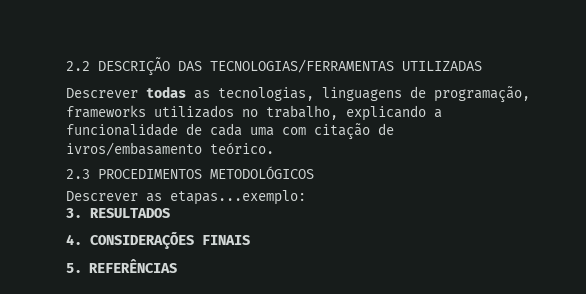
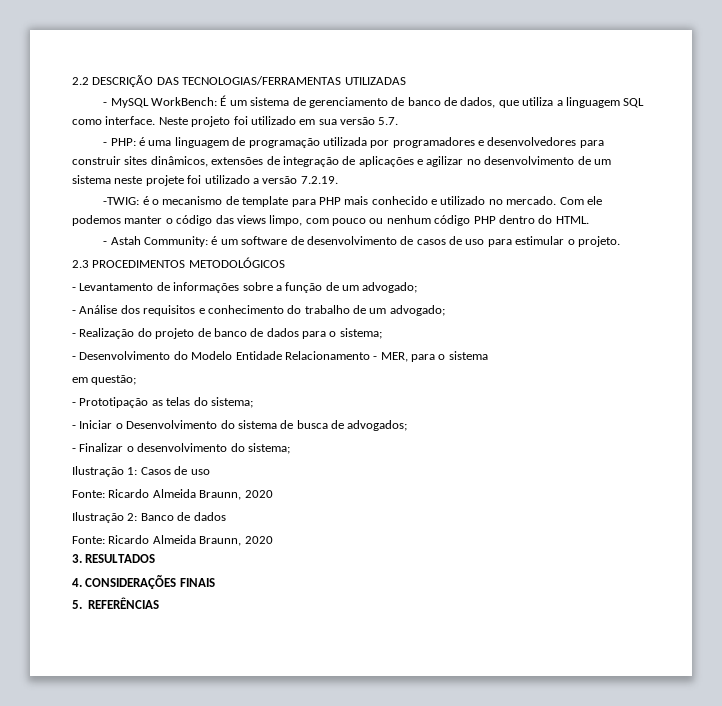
[66,86,530,103] [66,105,442,121] [66,123,394,140] [66,142,274,156] [66,166,314,179] [66,190,306,205] Descrever todas as tecnologias, linguagens de programação, frameworks utilizados no trabalho, explicando a funcionalidade de cada uma com citação de ivros/embasamento teórico. // 2.3 PROCEDIMENTOS METODOLÓGICOS // Descrever as etapas...exemplo: -> [103,95,645,108] [72,116,399,127] [103,137,604,148] [72,156,611,167] [72,175,338,186] [103,196,602,207] [72,215,589,226] [103,236,620,247] [72,257,285,268] [72,282,418,293] [72,305,445,316] [72,328,382,339] [72,351,488,362] [72,375,137,385] [72,397,253,408] [72,420,408,431] [72,443,290,454] [72,466,210,477] [72,489,273,500] [72,512,226,523] [72,535,273,546] - MySQL WorkBench: É um sistema de gerenciamento de banco de dados, que utiliza a linguagem SQL como interface. Neste projeto foi utilizado em sua versão 5.7. // - PHP: é uma linguagem de programação utilizada por programadores e desenvolvedores para construir sites dinâmicos, extensões de integração de aplicações e agilizar no desenvolvimento de um sistema neste projete foi utilizado a versão 7.2.19. // -TWIG: é o mecanismo de template para PHP mais conhecido e utilizado no mercado. Com ele podemos manter o código das views limpo, com pouco ou nenhum código PHP dentro do HTML. // - Astah Community: é um software de desenvolvimento de casos de uso para estimular o projeto. // 2.3 PROCEDIMENTOS METODOLÓGICOS // - Levantamento de informações sobre a função de um advogado; // - Análise dos requisitos e conhecimento do trabalho de um advogado; // - Realização do projeto de banco de dados para o sistema; // - Desenvolvimento do Modelo Entidade Relacionamento - MER, para o sistema // em questão; // - Prototipação as telas do sistema; // - Iniciar o Desenvolvimento do sistema de busca de advogados; // - Finalizar o desenvolvimento do sistema; // Ilustração 1: Casos de uso // Fonte: Ricardo Almeida Braunn, 2020 // Ilustração 2: Banco de dados // Fonte: Ricardo Almeida Braunn, 2020

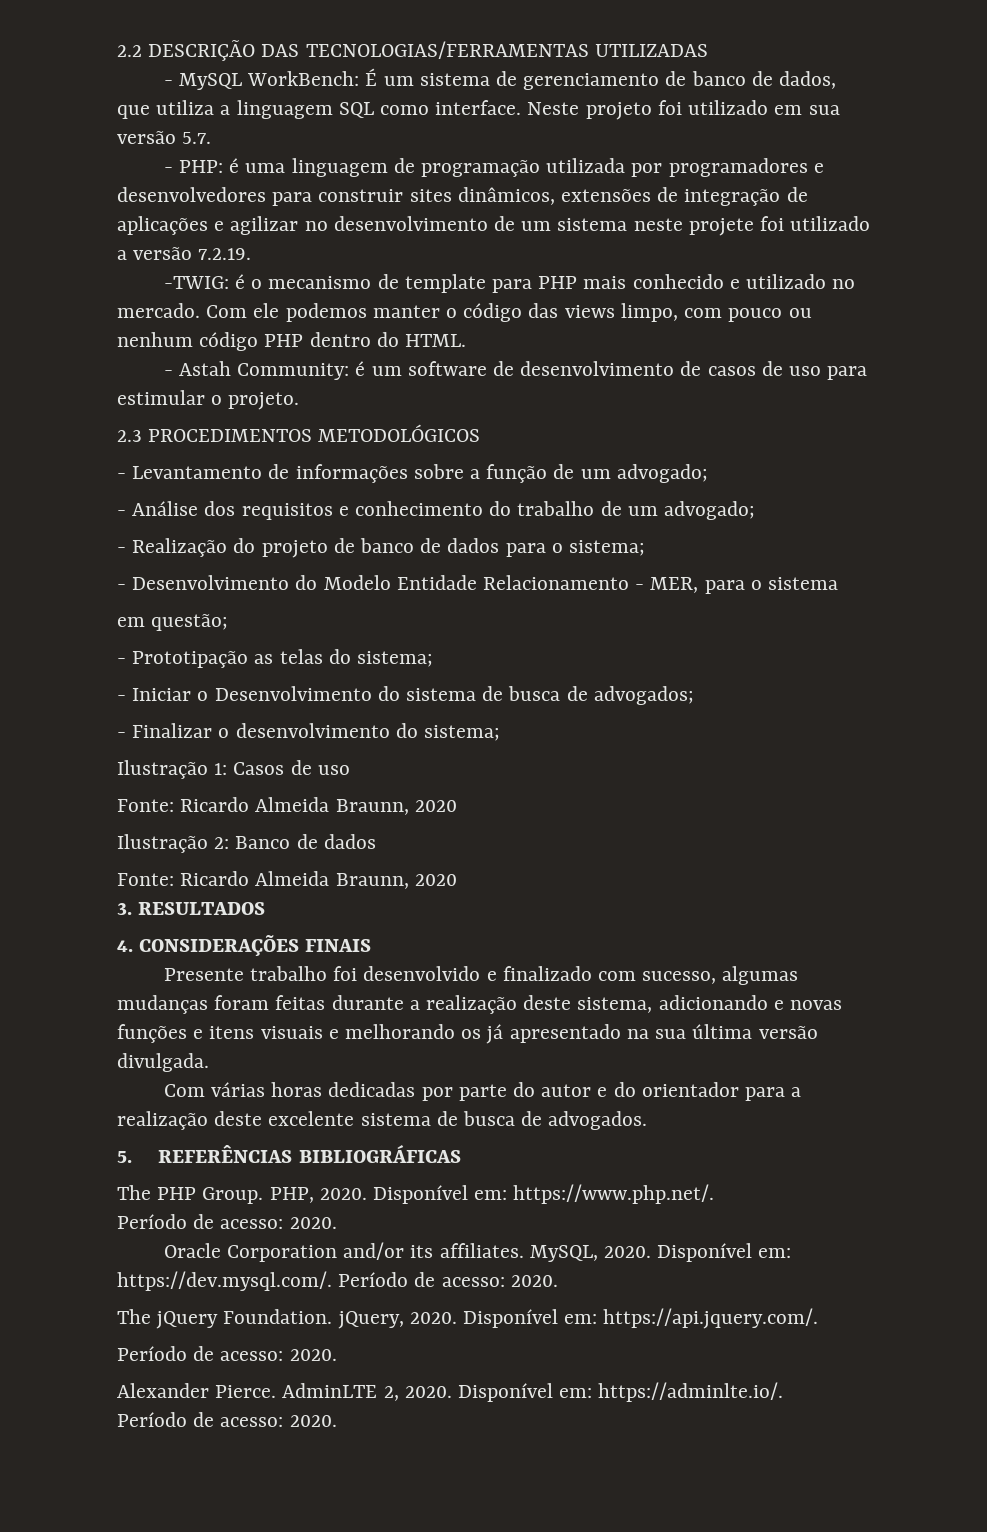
[72,597,160,609] 5. REFERÊNCIAS -> [163,966,799,985] [117,995,843,1014] [117,1024,818,1044] [117,1053,209,1072] [163,1082,802,1101] [117,1111,648,1130] [117,1145,461,1163] [117,1184,715,1204] [117,1214,337,1229] [163,1242,792,1262] [117,1271,558,1291] [117,1308,819,1329] [117,1346,337,1361] [117,1382,784,1402] [117,1412,337,1427] Presente trabalho foi desenvolvido e finalizado com sucesso, algumas mudanças foram feitas durante a realização deste sistema, adicionando e novas funções e itens visuais e melhorando os já apresentado na sua última versão divulgada. // Com várias horas dedicadas por parte do autor e do orientador para a realização deste excelente sistema de busca de advogados. // 5. REFERÊNCIAS BIBLIOGRÁFICAS // The PHP Group. PHP, 2020. Disponível em: https://www.php.net/. // Período de acesso: 2020. // Oracle Corporation and/or its affiliates. MySQL, 2020. Disponível em: https://dev.mysql.com/. Período de acesso: 2020. // The jQuery Foundation. jQuery, 2020. Disponível em: https://api.jquery.com/. // Período de acesso: 2020. // Alexander Pierce. AdminLTE 2, 2020. Disponível em: https://adminlte.io/. // Período de acesso: 2020.

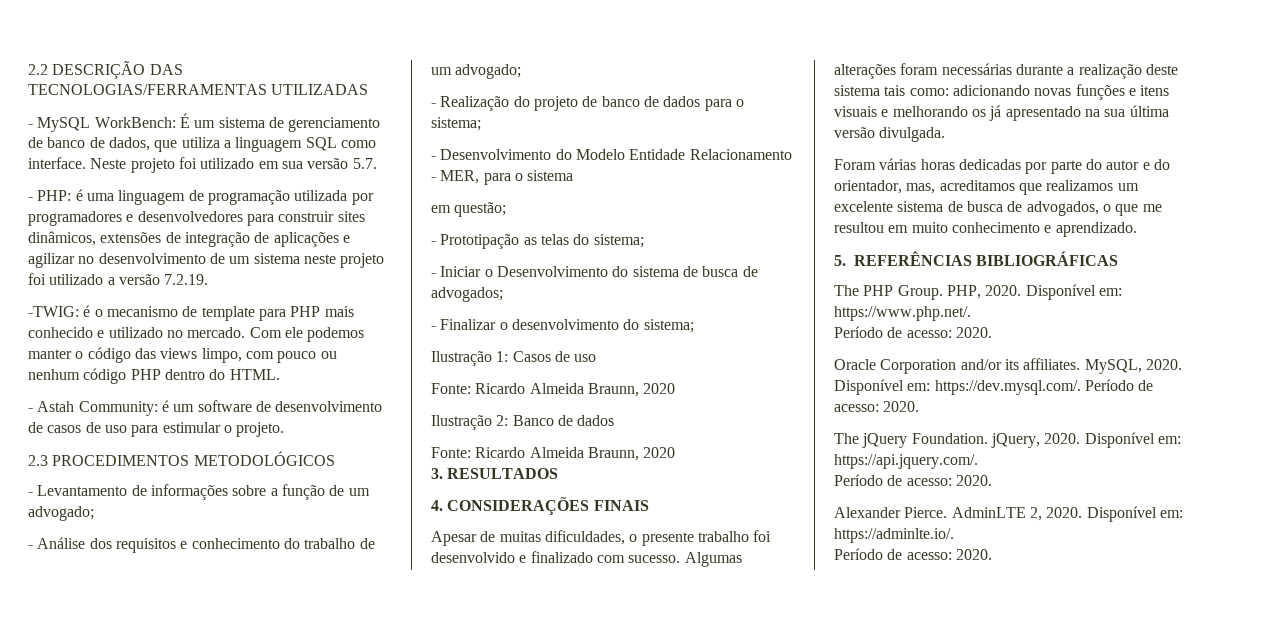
[688,218,754,236] projete -> [340,253,385,268] projeto
[163,968,244,981] Presente -> [431,530,694,546] Apesar de muitas dificuldades, o presente
[642,966,799,985] [117,995,784,1014] sucesso, algumas mudanças foram feitas durante a realização deste sistema, adicionando e -> [628,552,742,567] [834,63,1178,79] [834,85,1030,96] sucesso. Algumas alterações foram necessárias durante a realização deste sistema tais como: adicionando
[163,1084,205,1097] Com -> [834,159,876,170] Foram
[641,1082,802,1101] [117,1111,263,1130] orientador para a realização deste -> [834,180,1139,195] orientador, mas, acreditamos que realizamos um
[548,1111,648,1130] advogados. -> [1026,201,1162,216] [834,222,1137,237] advogados, o que me resultou em muito conhecimento e aprendizado.

